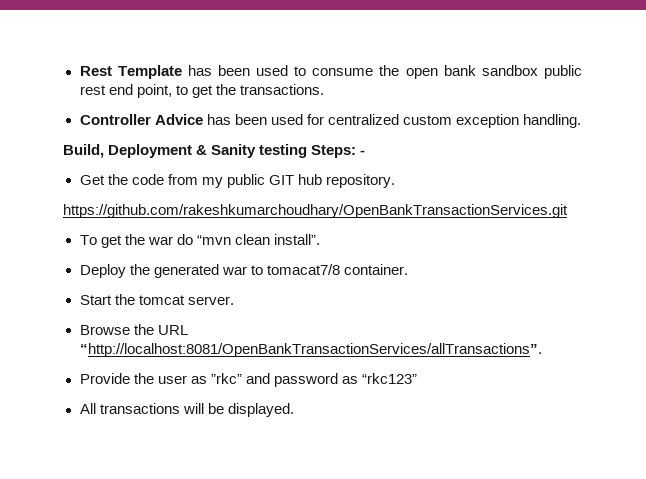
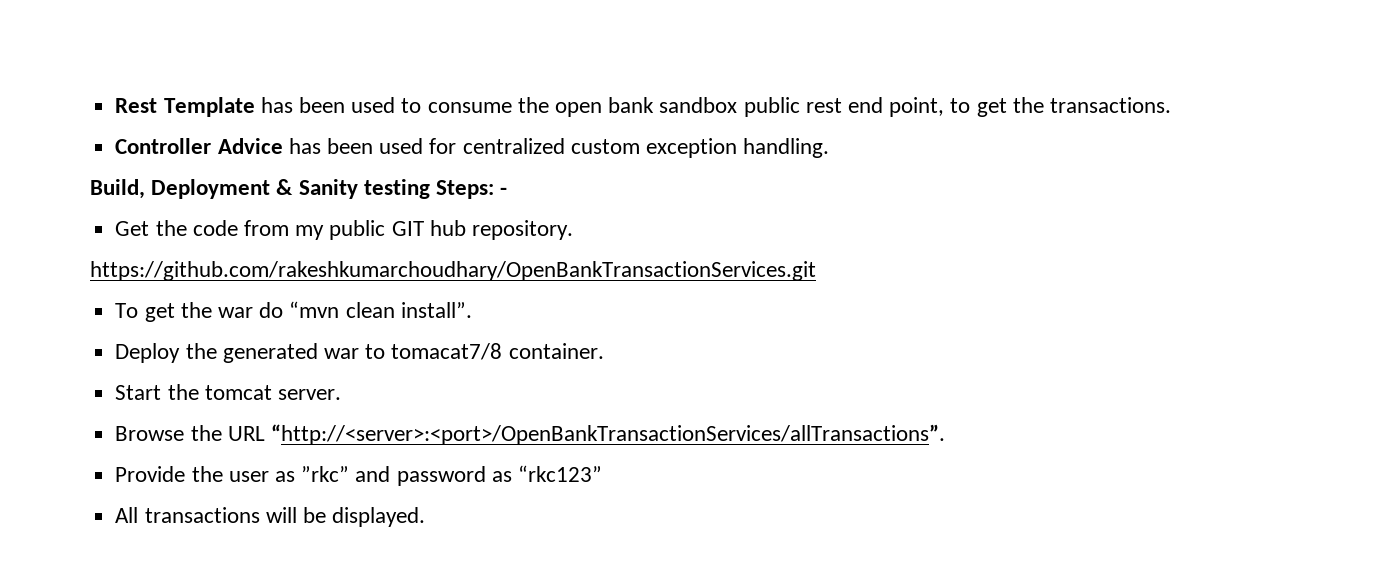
[79,343,542,357] “http://localhost:8081/OpenBankTransactionServices/allTransactions”. -> [270,424,945,445] “http://<server>:<port>/OpenBankTransactionServices/allTransactions”.

